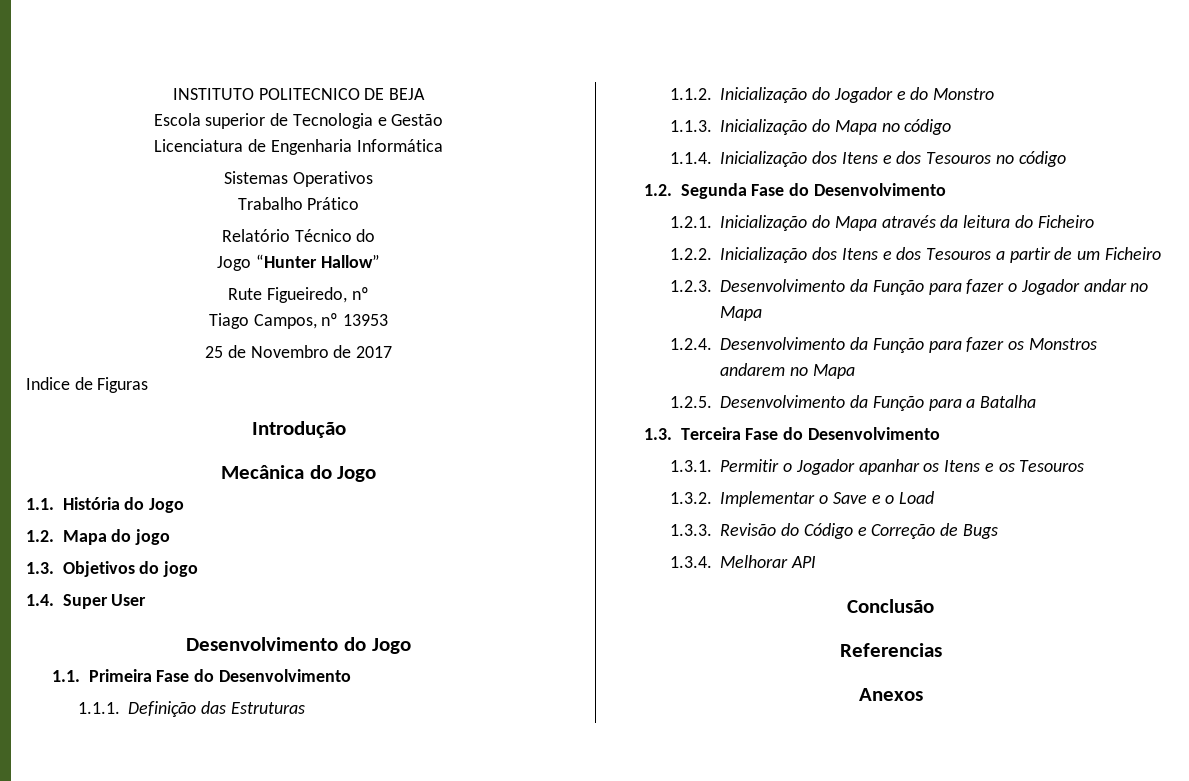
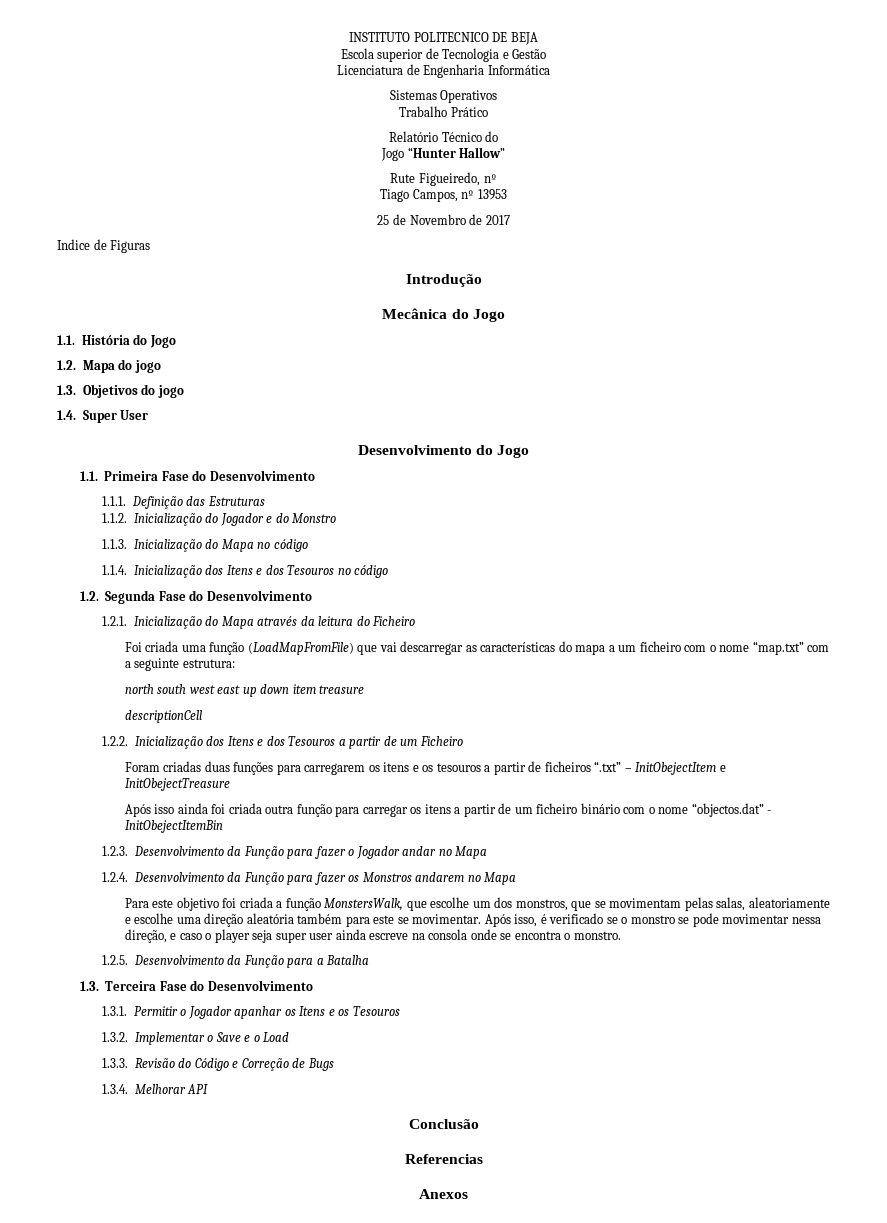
(1094, 221) none -> [124,641,830,655] [124,658,235,671] [124,684,365,697] [124,710,202,723] // Foi criada uma função (LoadMapFromFile) que vai descarregar as características do mapa a um ficheiro com o nome “map.txt” com a seguinte estrutura: // north south west east up down item treasure // descriptionCell
(1161, 253) none -> [124,761,726,775] [124,778,230,791] [124,803,772,817] [124,820,223,833] // Foram criadas duas funções para carregarem os itens e os tesouros a partir de ficheiros “.txt” – InitObejectItem e InitObejectTreasure // Após isso ainda foi criada outra função para carregar os itens a partir de um ficheiro binário com o nome “objectos.dat” - InitObejectItemBin
(855, 371) none -> [124,897,830,911] [124,913,821,927] [124,929,621,943] // Para este objetivo foi criada a função MonstersWalk, que escolhe um dos monstros, que se movimentam pelas salas, aleatoriamente e escolhe uma direção aleatória também para este se movimentar. Após isso, é verificado se o monstro se pode movimentar nessa direção, e caso o player seja super user ainda escreve na consola onde se encontra o monstro.

